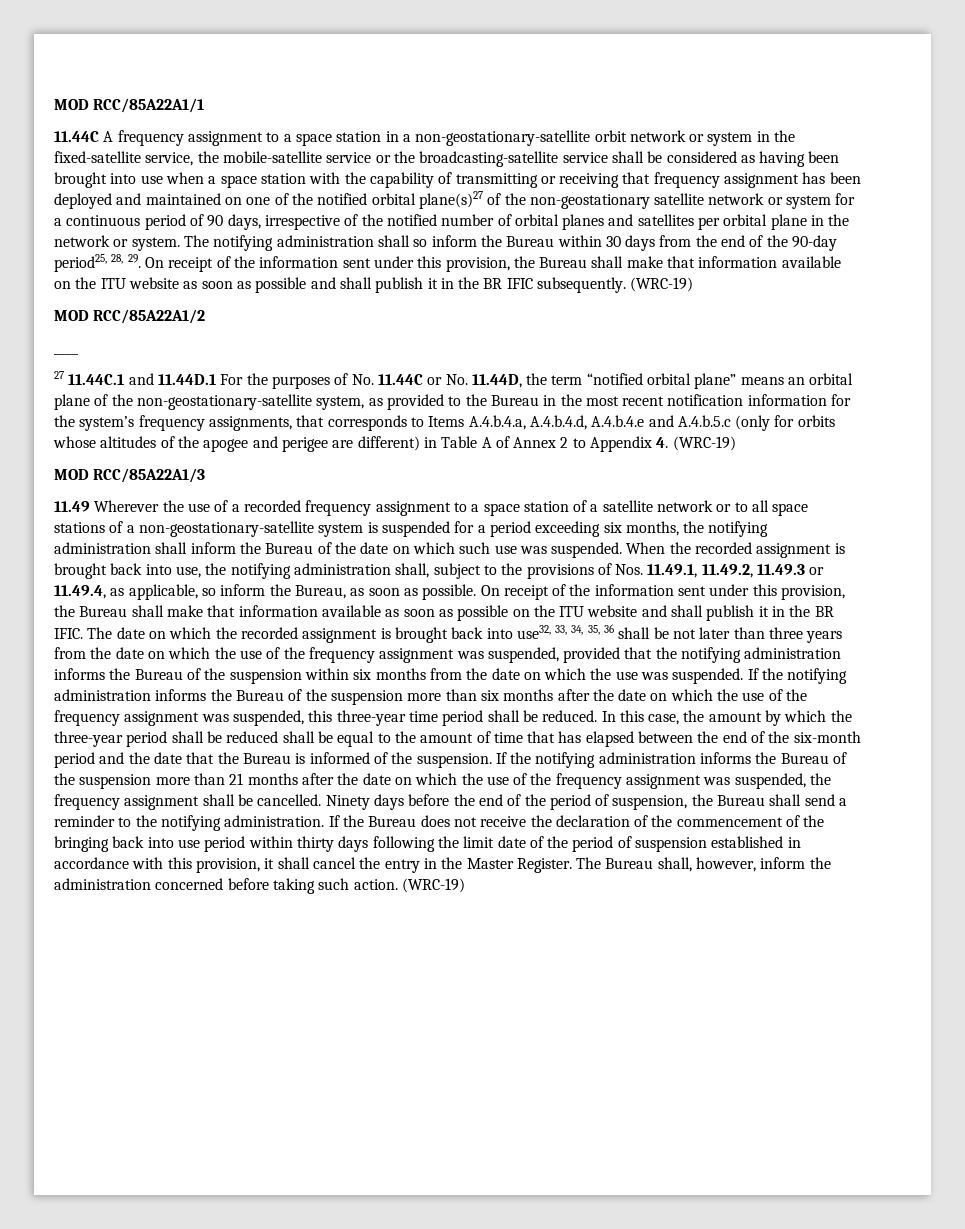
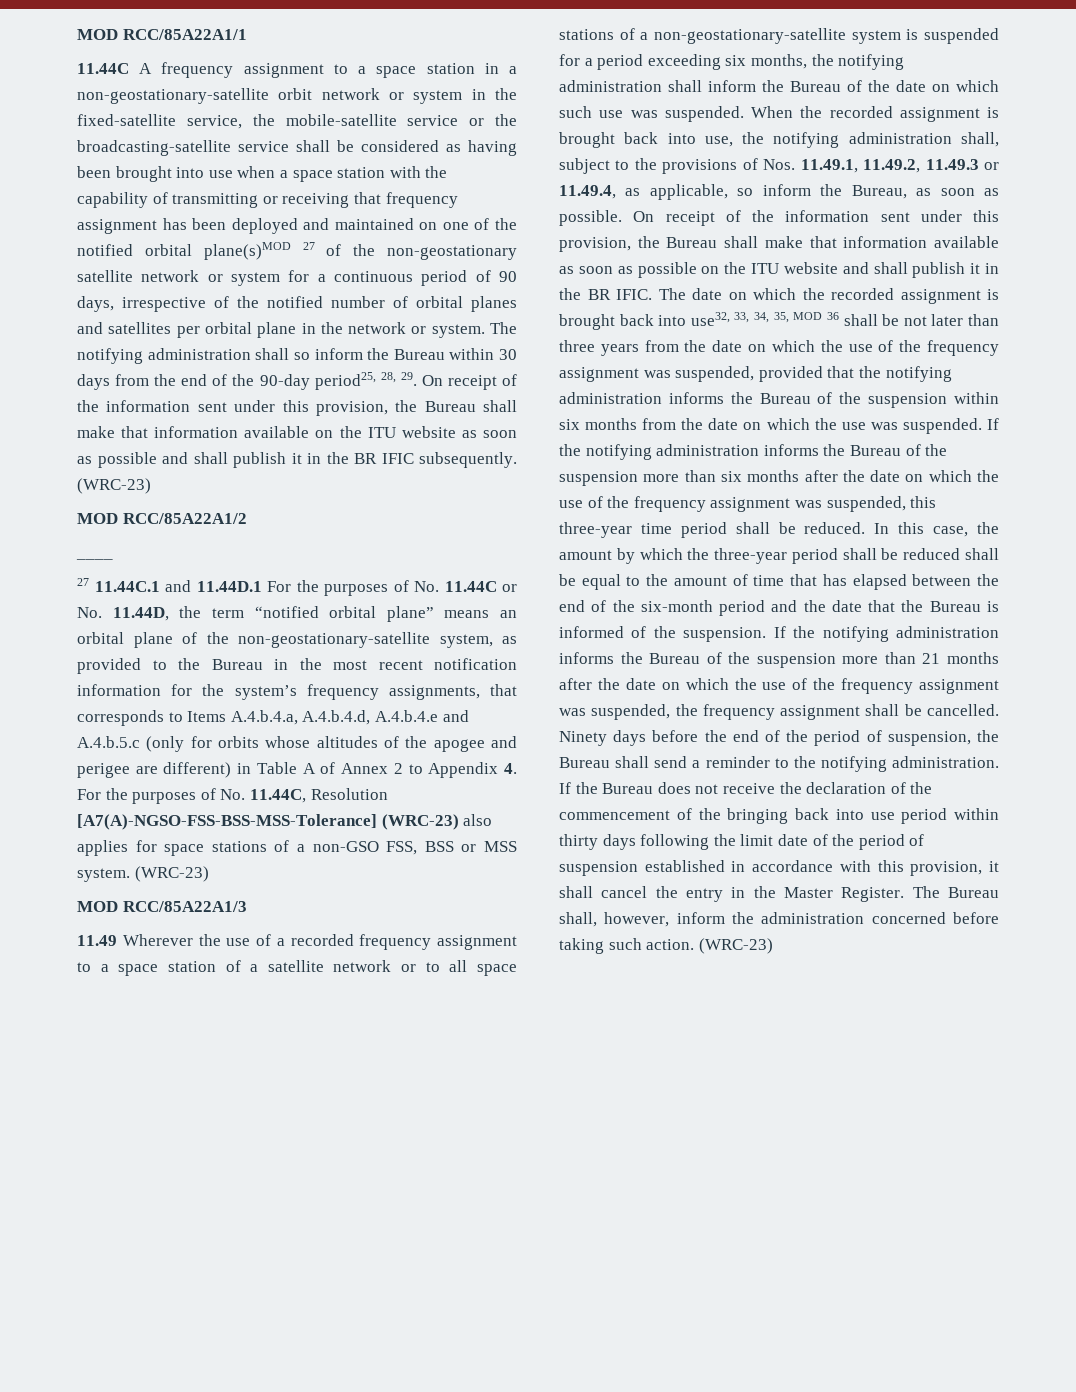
[418,191,483,209] plane(s)27 -> [203,242,315,260] plane(s)MOD 27
[630,277,694,292] (WRC-19) -> [77,478,151,494] (WRC-23)
[672,436,736,451] (WRC-19) -> [77,788,388,804] [77,814,493,830] [77,840,517,856] [77,866,209,882] For the purposes of No. 11.44C, Resolution [A7(A)-NGSO-FSS-BSS-MSS-Tolerance] (WRC-23) also applies for space stations of a non-GSO FSS, BSS or MSS system. (WRC-23)
(600, 630) none -> [793,312,823,320] MOD
[401,878,465,893] (WRC-19) -> [698,938,773,954] (WRC-23)

